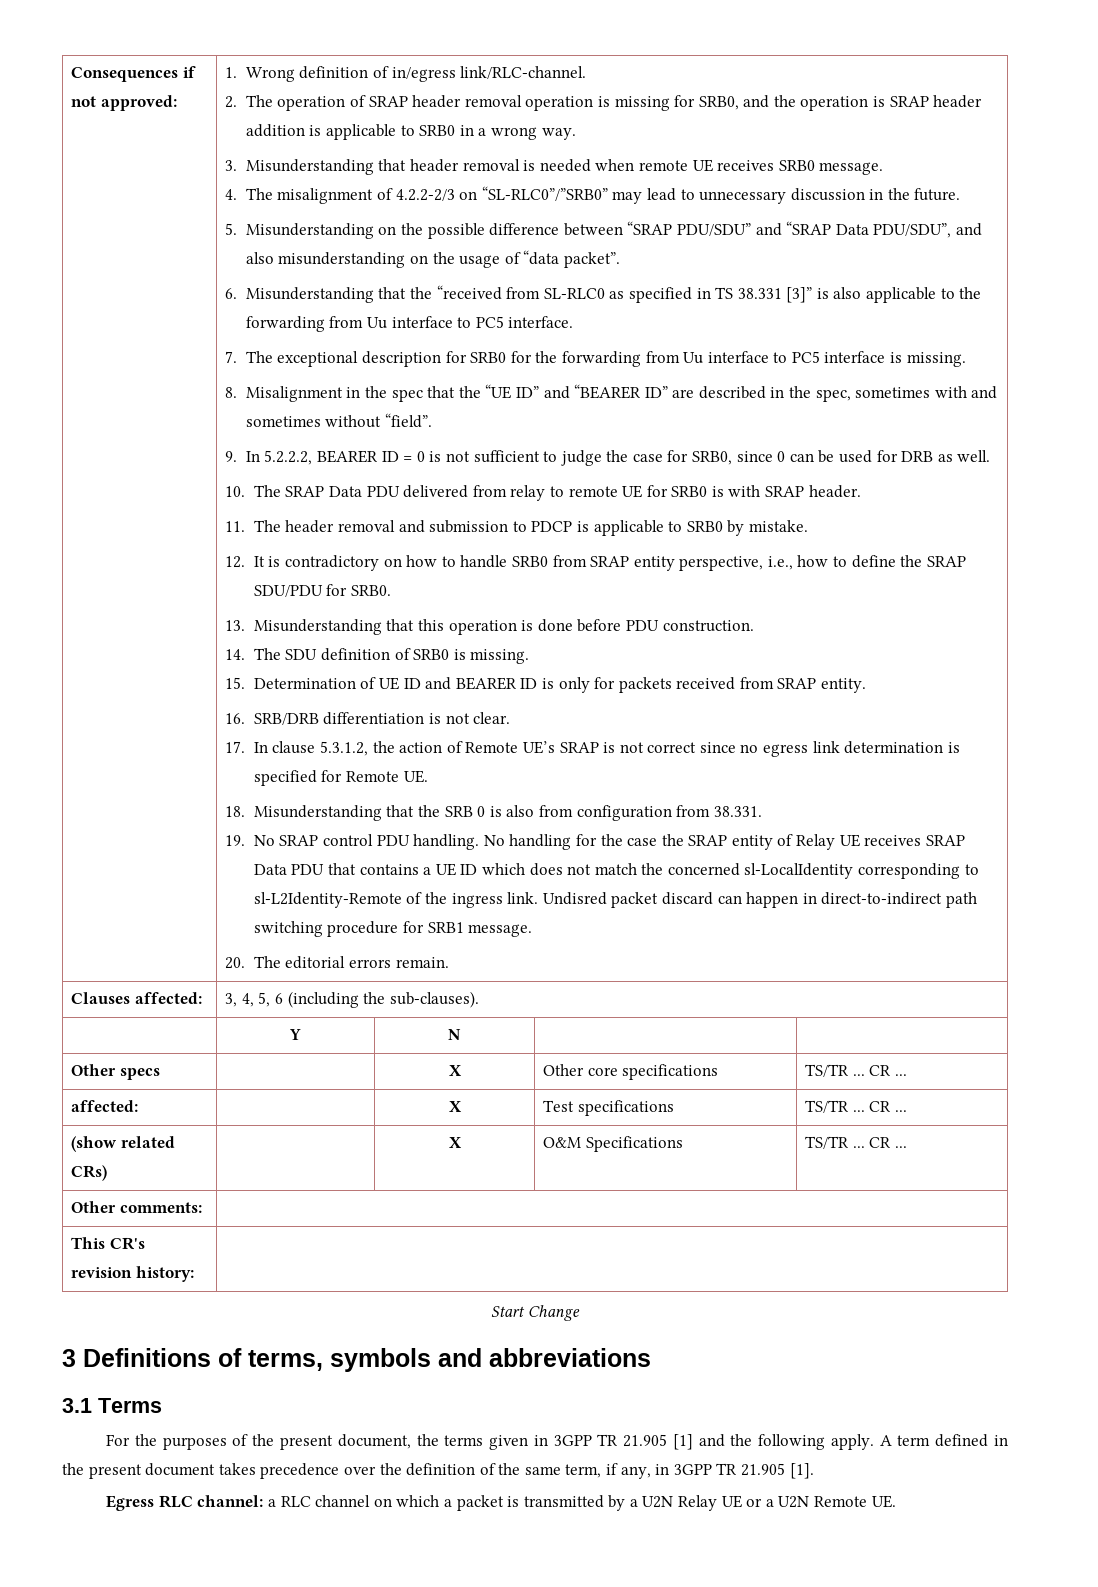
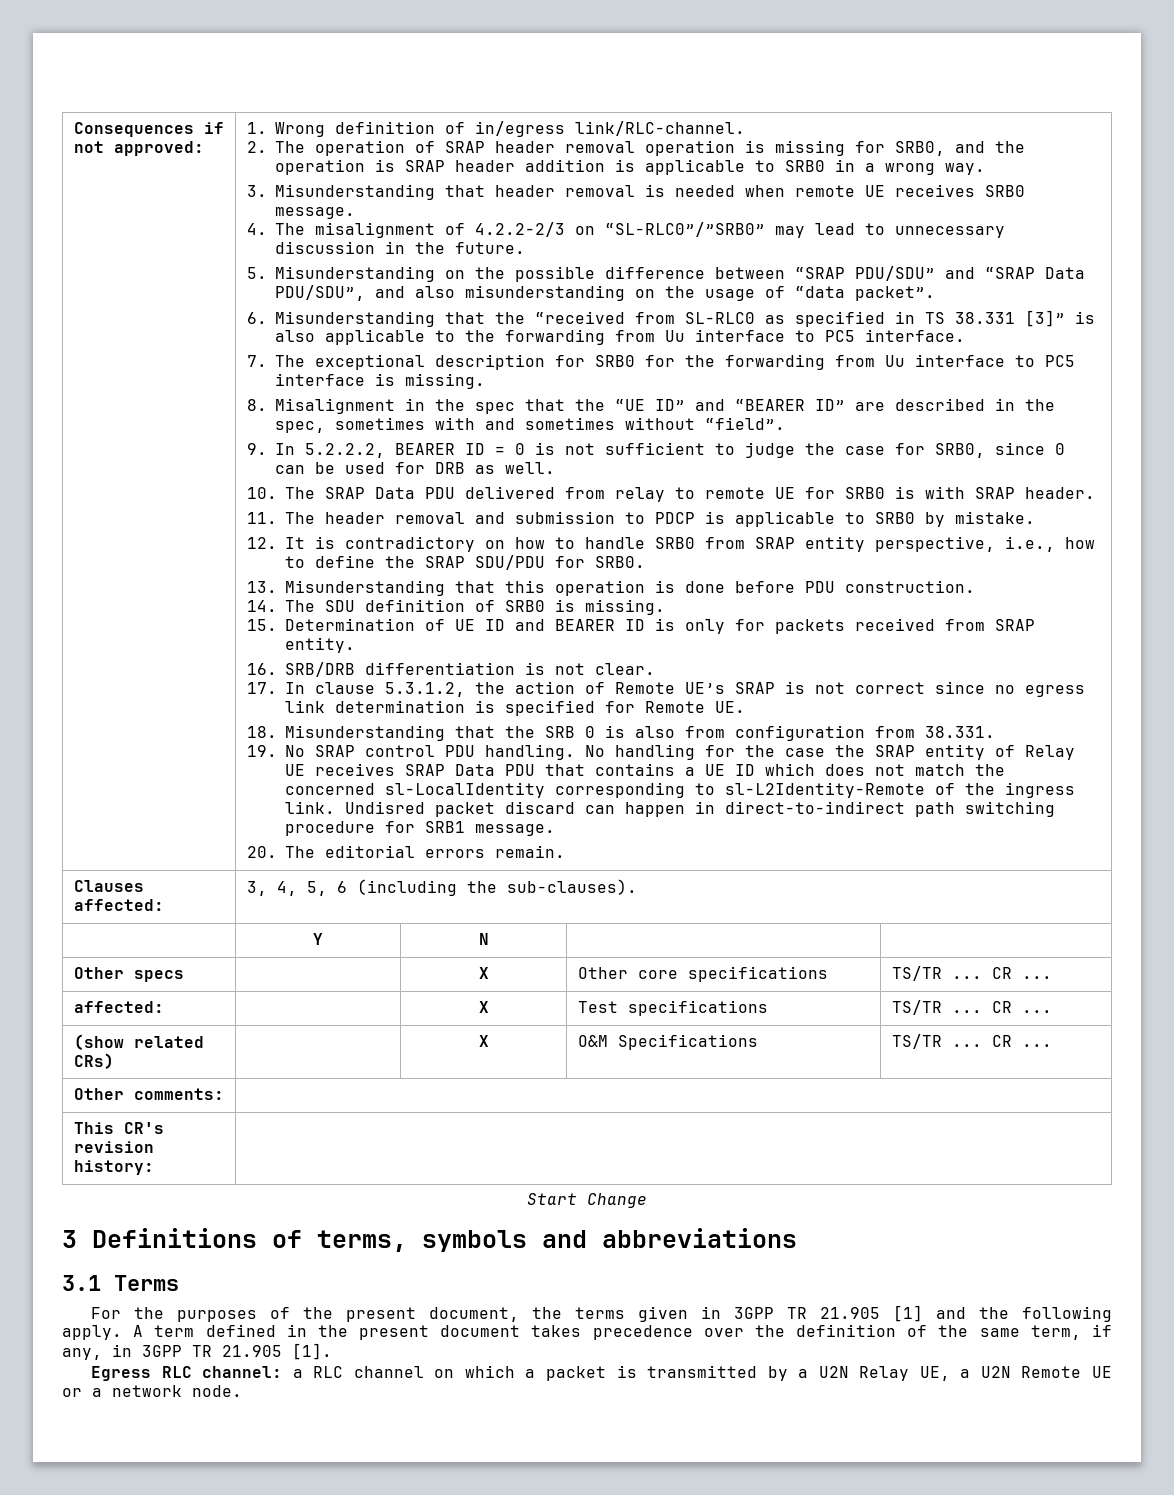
[721,1495,896,1508] UE or a U2N Remote UE. -> [919,1366,1113,1381] [62,1385,242,1397] UE, a U2N Remote UE or a network node.

